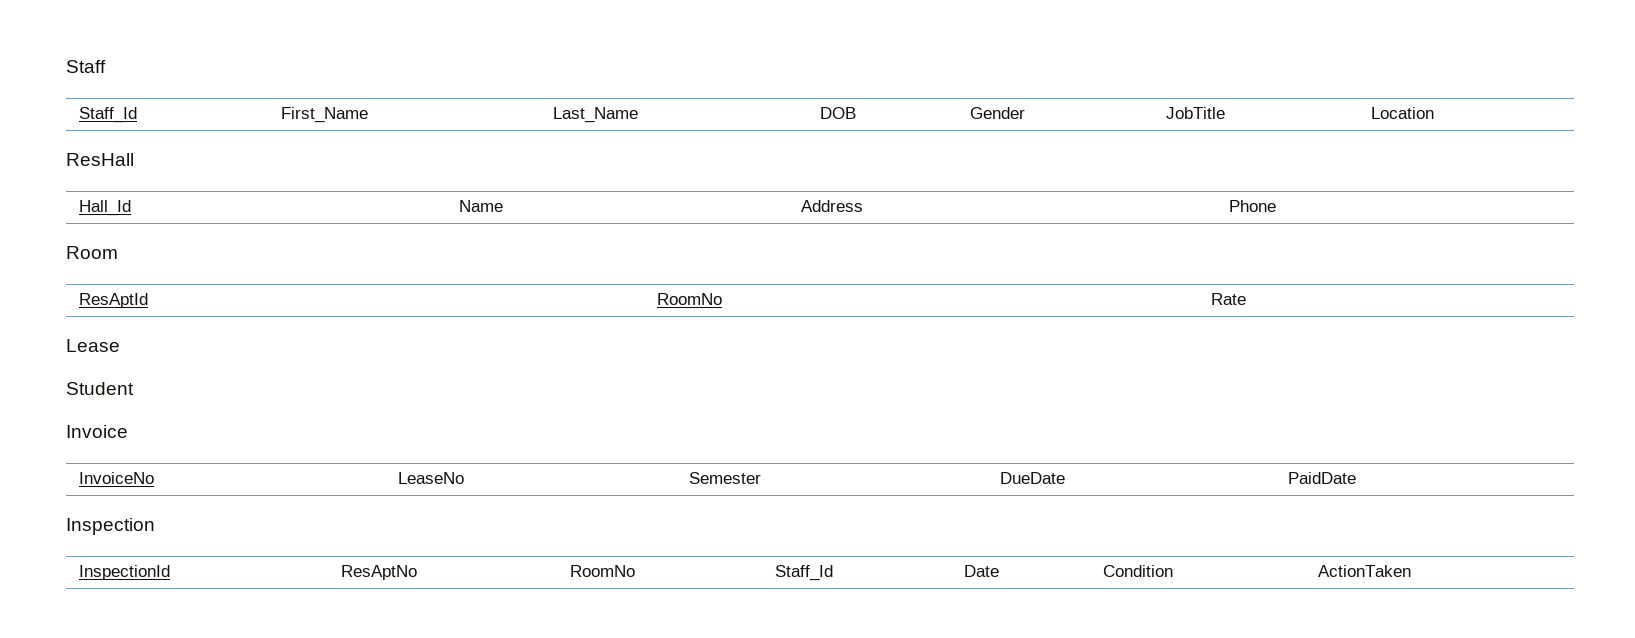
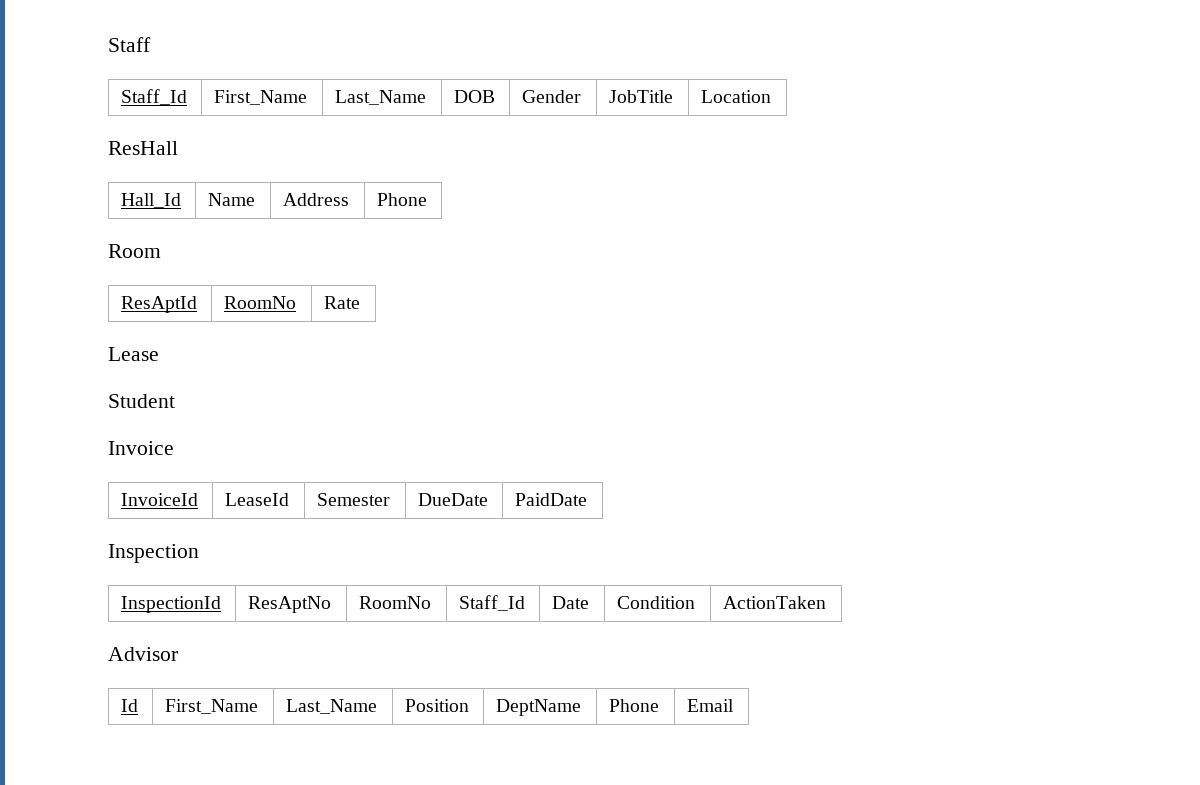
[79,472,155,484] [398,472,465,484] InvoiceNo | LeaseNo -> [121,493,199,506] [225,493,290,506] InvoiceId | LeaseId
(1412, 571) none -> [108,647,178,661] [121,699,139,712] [165,699,259,714] [286,699,378,714] [405,699,470,712] [496,699,582,716] [609,699,660,712] [687,699,735,712] // Advisor // Id | First_Name | Last_Name | Position | DeptName | Phone | Email

